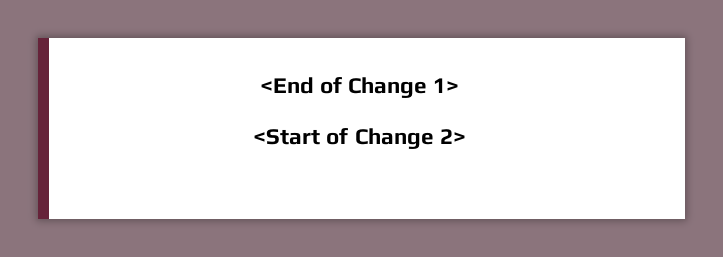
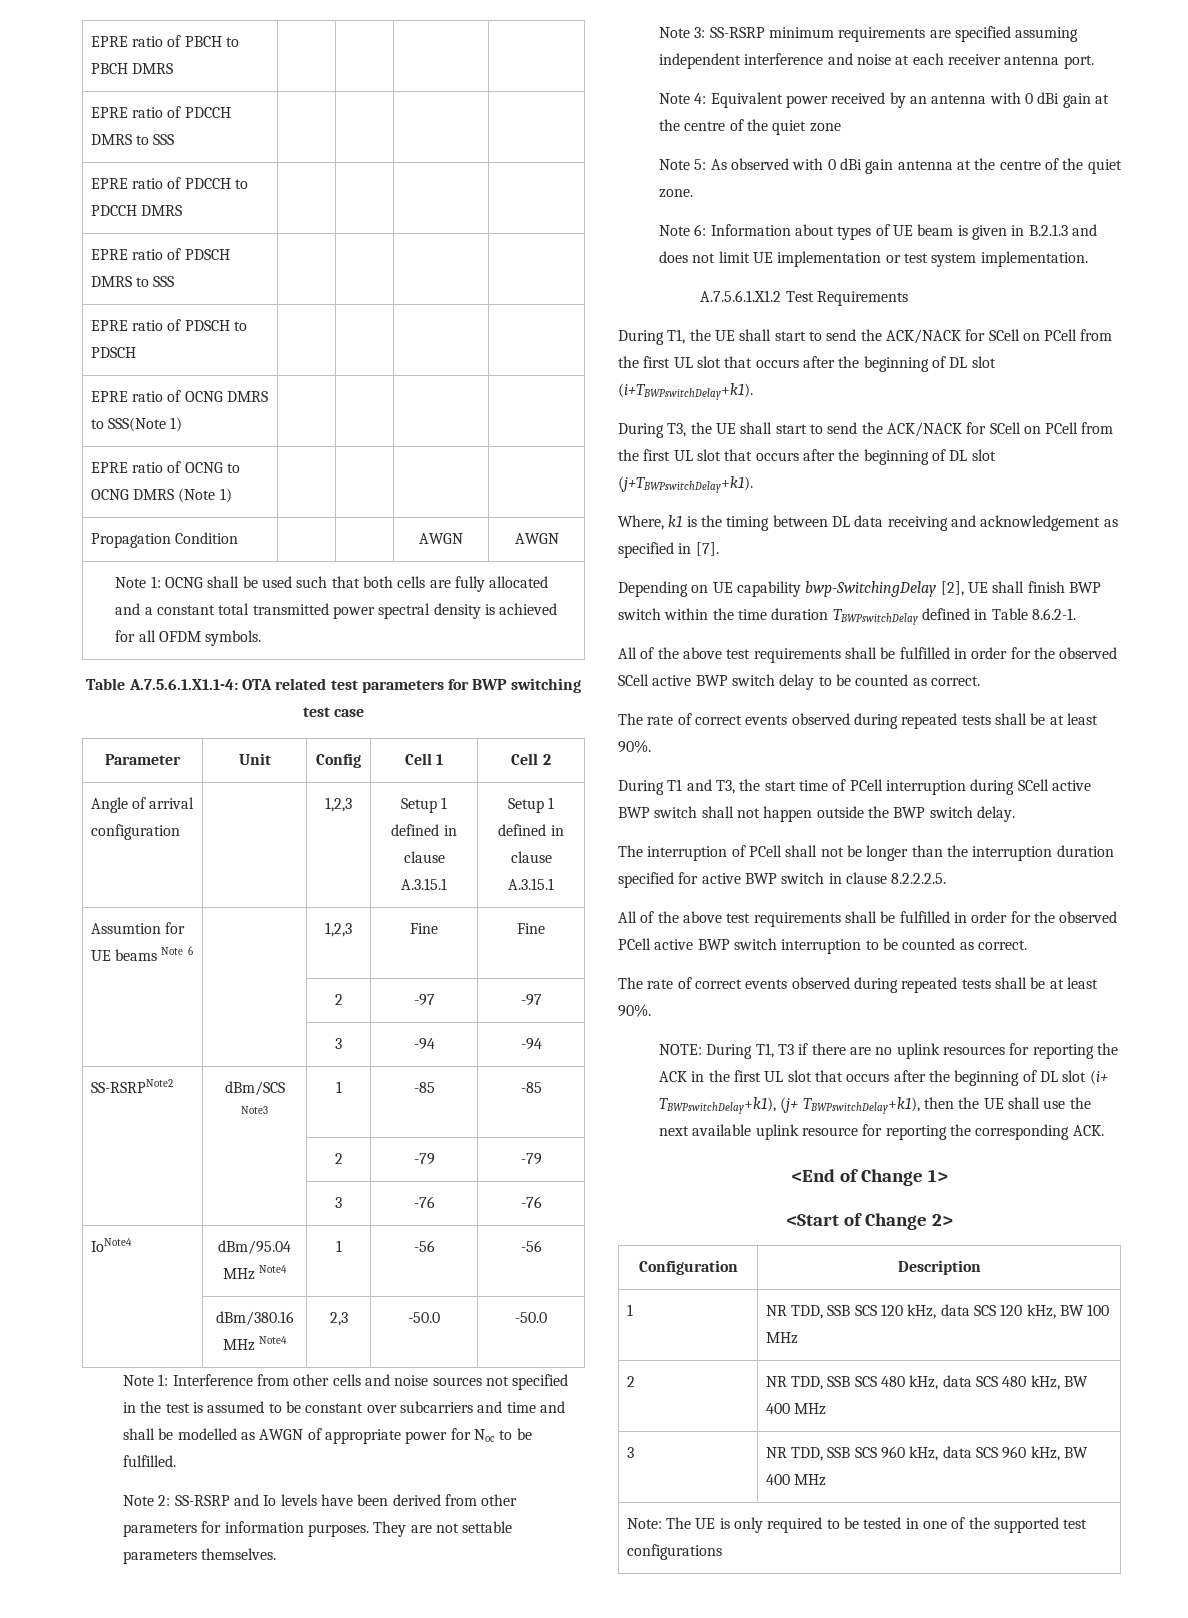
(259, 85) none -> [90,35,240,47] [90,63,174,74] [90,106,231,118] [90,134,175,145] [90,177,249,189] [90,205,183,216] [90,248,230,260] [90,276,175,287] [90,319,248,331] [90,347,136,358] [90,390,269,402] [90,417,183,432] [90,461,241,473] [90,488,232,503] [90,532,239,548] [419,533,463,544] [514,533,559,544] [115,576,549,592] [115,603,558,619] [115,630,262,646] [86,678,581,693] [302,707,365,717] [105,754,181,765] [238,753,271,765] [316,753,361,768] [404,753,444,765] [511,753,551,765] [90,797,195,813] [90,824,180,840] [325,797,352,812] [400,797,448,813] [391,824,457,836] [403,851,445,863] [401,878,447,890] [507,797,555,813] [498,824,564,836] [510,851,552,863] [508,878,554,890] [90,922,186,934] [90,946,193,961] [325,922,352,937] [410,923,438,934] [517,923,545,934] [334,994,343,1005] [413,994,435,1006] [520,994,542,1006] [335,1038,342,1049] [413,1038,435,1050] [520,1038,542,1050] [90,1079,173,1093] [224,1081,285,1096] [241,1106,268,1114] [335,1081,342,1093] [413,1082,435,1093] [520,1082,542,1093] [334,1153,343,1164] [413,1153,435,1165] [520,1153,542,1165] [335,1197,342,1208] [413,1196,435,1208] [520,1196,542,1208] [90,1238,132,1252] [218,1240,291,1255] [222,1265,288,1280] [335,1240,342,1252] [413,1240,435,1252] [520,1240,542,1252] [215,1311,294,1326] [222,1336,288,1351] [329,1312,348,1326] [408,1312,440,1323] [515,1312,547,1323] [123,1374,569,1390] [123,1401,565,1413] [123,1428,532,1444] [123,1455,177,1467] [123,1494,518,1506] [123,1521,513,1537] [123,1548,277,1564] [659,26,1079,42] [659,53,1094,69] [659,92,1109,108] [659,119,841,135] [659,158,1122,174] [659,189,694,198] [659,224,1097,240] [659,251,1088,267] [700,290,908,306] [618,329,1113,345] [618,356,996,372] [618,383,753,400] [618,422,1114,438] [618,449,996,465] [618,476,753,493] [618,515,1118,531] [618,542,719,558] [618,581,1101,597] [618,608,1076,625] [618,647,1118,663] [618,674,980,690] [618,713,1098,729] [618,740,651,753] [618,779,1091,795] [618,806,1015,822] [618,845,1114,861] [618,872,947,888] [618,911,1118,927] [618,938,1027,954] [618,977,1098,993] [618,1004,651,1017] [659,1043,1118,1059] [659,1070,1108,1086] [659,1097,1091,1114] [659,1124,1104,1140] EPRE ratio of PBCH to PBCH DMRS | | | | // EPRE ratio of PDCCH DMRS to SSS | | | | // EPRE ratio of PDCCH to PDCCH DMRS | | | | // EPRE ratio of PDSCH DMRS to SSS | | | | // EPRE ratio of PDSCH to PDSCH | | | | // EPRE ratio of OCNG DMRS to SSS(Note 1) | | | | // EPRE ratio of OCNG to OCNG DMRS (Note 1) | | | | // Propagation Condition | | | AWGN | AWGN // Note 1: OCNG shall be used such that both cells are fully allocated and a constant total transmitted power spectral density is achieved for all OFDM symbols. // Table A.7.5.6.1.X1.1-4: OTA related test parameters for BWP switching test case // Parameter | Unit | Config | Cell 1 | Cell 2 // Angle of arrival configuration | | 1,2,3 | Setup 1 defined in clause A.3.15.1 | Setup 1 defined in clause A.3.15.1 // Assumtion for UE beams Note 6 | | 1,2,3 | Fine | Fine // | | 2 | -97 | -97 // | | 3 | -94 | -94 // SS-RSRPNote2 | dBm/SCS Note3 | 1 | -85 | -85 // | | 2 | -79 | -79 // | | 3 | -76 | -76 // IoNote4 | dBm/95.04 MHz Note4 | 1 | -56 | -56 // | dBm/380.16 MHz Note4 | 2,3 | -50.0 | -50.0 // Note 1: Interference from other cells and noise sources not specified in the test is assumed to be constant over subcarriers and time and shall be modelled as AWGN of appropriate power for Noc to be fulfilled. // Note 2: SS-RSRP and Io levels have been derived from other parameters for information purposes. They are not settable parameters themselves. // Note 3: SS-RSRP minimum requirements are specified assuming independent interference and noise at each receiver antenna port. // Note 4: Equivalent power received by an antenna with 0 dBi gain at the centre of the quiet zone // Note 5: As observed with 0 dBi gain antenna at the centre of the quiet zone. // Note 6: Information about types of UE beam is given in B.2.1.3 and does not limit UE implementation or test system implementation. // A.7.5.6.1.X1.2 Test Requirements // During T1, the UE shall start to send the ACK/NACK for SCell on PCell from the first UL slot that occurs after the beginning of DL slot (i+TBWPswitchDelay+k1). // During T3, the UE shall start to send the ACK/NACK for SCell on PCell from the first UL slot that occurs after the beginning of DL slot (j+TBWPswitchDelay+k1). // Where, k1 is the timing between DL data receiving and acknowledgement as specified in [7]. // Depending on UE capability bwp-SwitchingDelay [2], UE shall finish BWP switch within the time duration TBWPswitchDelay defined in Table 8.6.2-1. // All of the above test requirements shall be fulfilled in order for the observed SCell active BWP switch delay to be counted as correct. // The rate of correct events observed during repeated tests shall be at least 90%. // During T1 and T3, the start time of PCell interruption during SCell active BWP switch shall not happen outside the BWP switch delay. // The interruption of PCell shall not be longer than the interruption duration specified for active BWP switch in clause 8.2.2.2.5. // All of the above test requirements shall be fulfilled in order for the observed PCell active BWP switch interruption to be counted as correct. // The rate of correct events observed during repeated tests shall be at least 90%. // NOTE: During T1, T3 if there are no uplink resources for reporting the ACK in the first UL slot that occurs after the beginning of DL slot (i+ TBWPswitchDelay+k1), (j+ TBWPswitchDelay+k1), then the UE shall use the next available uplink resource for reporting the corresponding ACK. //
(466, 136) none -> [638,1260,738,1275] [897,1260,981,1275] [626,1304,633,1316] [765,1304,1110,1319] [765,1332,798,1344] [626,1376,635,1387] [765,1375,1088,1390] [765,1403,827,1415] [626,1447,634,1458] [765,1446,1088,1461] [765,1474,827,1486] [626,1517,1088,1533] [626,1544,722,1560] // Configuration | Description // 1 | NR TDD, SSB SCS 120 kHz, data SCS 120 kHz, BW 100 MHz // 2 | NR TDD, SSB SCS 480 kHz, data SCS 480 kHz, BW 400 MHz // 3 | NR TDD, SSB SCS 960 kHz, data SCS 960 kHz, BW 400 MHz // Note: The UE is only required to be tested in one of the supported test configurations

